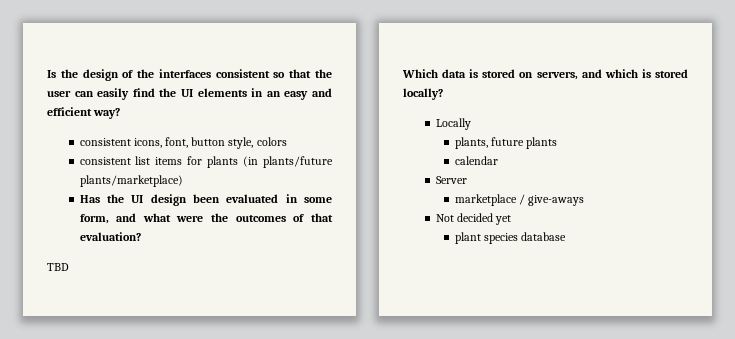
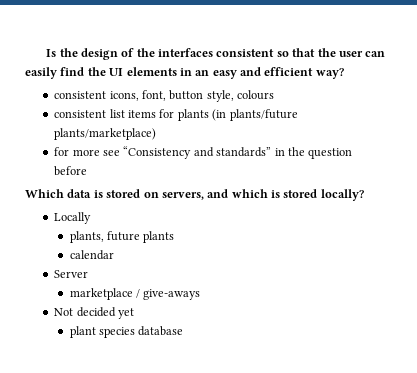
[256,137,287,146] colors -> [237,90,275,100] colours
[79,194,332,206] [79,213,333,224] [79,232,141,241] [47,263,69,271] Has the UI design been evaluated in some form, and what were the outcomes of that evaluation? // TBD -> [54,146,353,159] [54,166,88,176] for more see “Consistency and standards” in the question before

